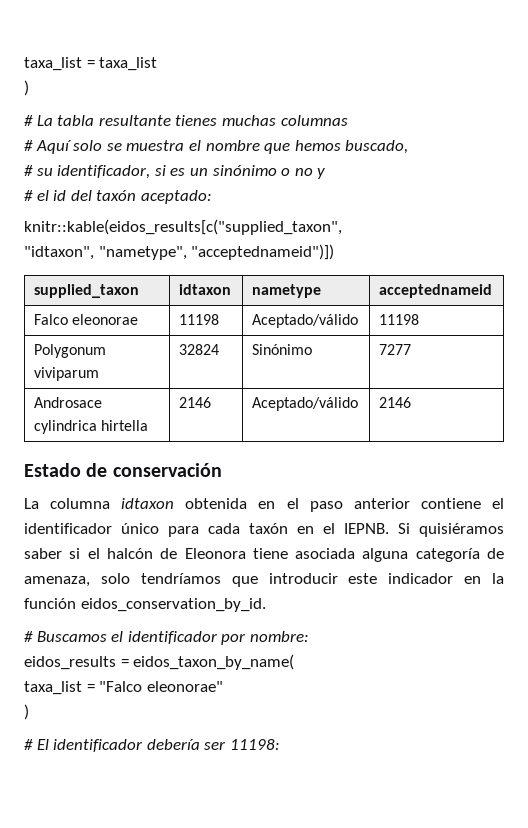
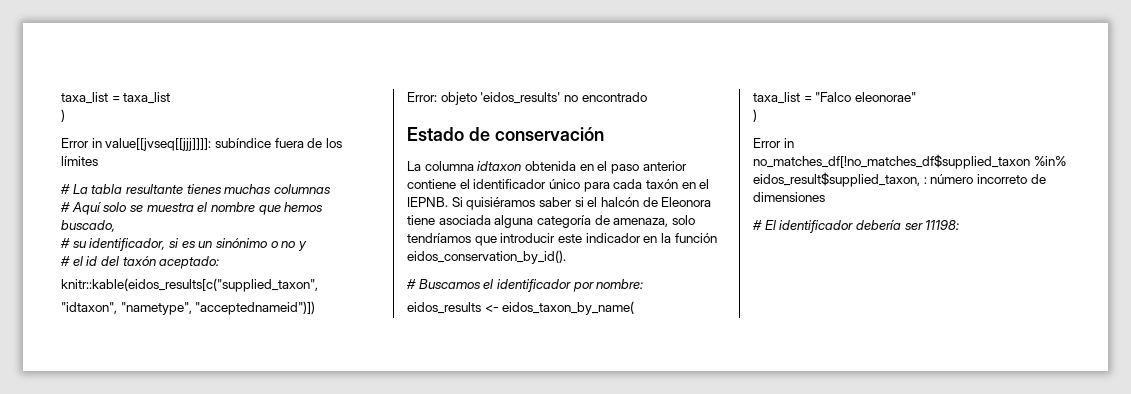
(29, 88) none -> [61,138,342,151] [61,156,98,166] // Error in value[[jvseq[[jjj]]]]: subíndice fuera de los límites
[33,284,139,298] [178,284,231,295] [251,284,321,298] [378,284,492,298] [33,314,139,325] [178,314,219,325] [251,314,358,328] [378,314,419,325] [33,344,106,358] [33,367,99,381] [178,344,219,355] [251,344,312,355] [378,344,411,355] [33,397,102,408] [33,420,149,434] [178,397,211,408] [251,397,358,411] [378,397,411,408] // supplied_taxon | idtaxon | nametype | acceptednameid // Falco eleonorae | 11198 | Aceptado/válido | 11198 // Polygonum viviparum | 32824 | Sinónimo | 7277 // Androsace cylindrica hirtella | 2146 | Aceptado/válido | 2146 -> [407,92,647,105] // Error: objeto 'eidos_results' no encontrado
[80,598,266,612] eidos_conservation_by_id. -> [407,250,566,264] eidos_conservation_by_id().
[120,659,129,667] = -> [484,304,499,312] <-
(29, 712) none -> [753,138,794,148] [753,154,1066,169] [753,172,1046,187] [753,192,825,202] // Error in no_matches_df[!no_matches_df$supplied_taxon %in% eidos_result$supplied_taxon, : número incorreto de dimensiones

